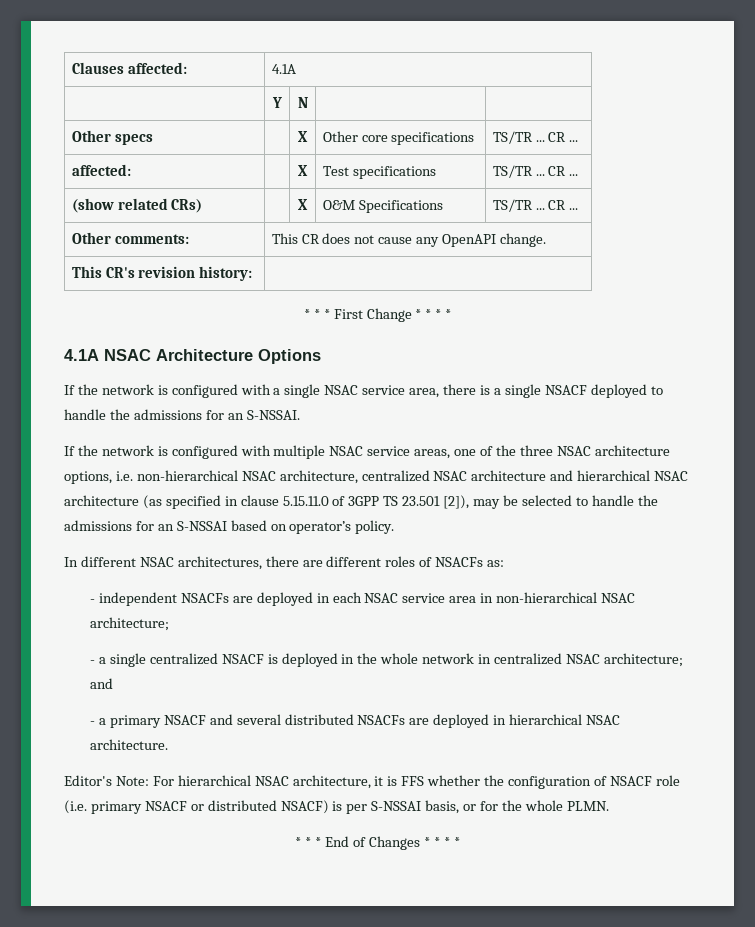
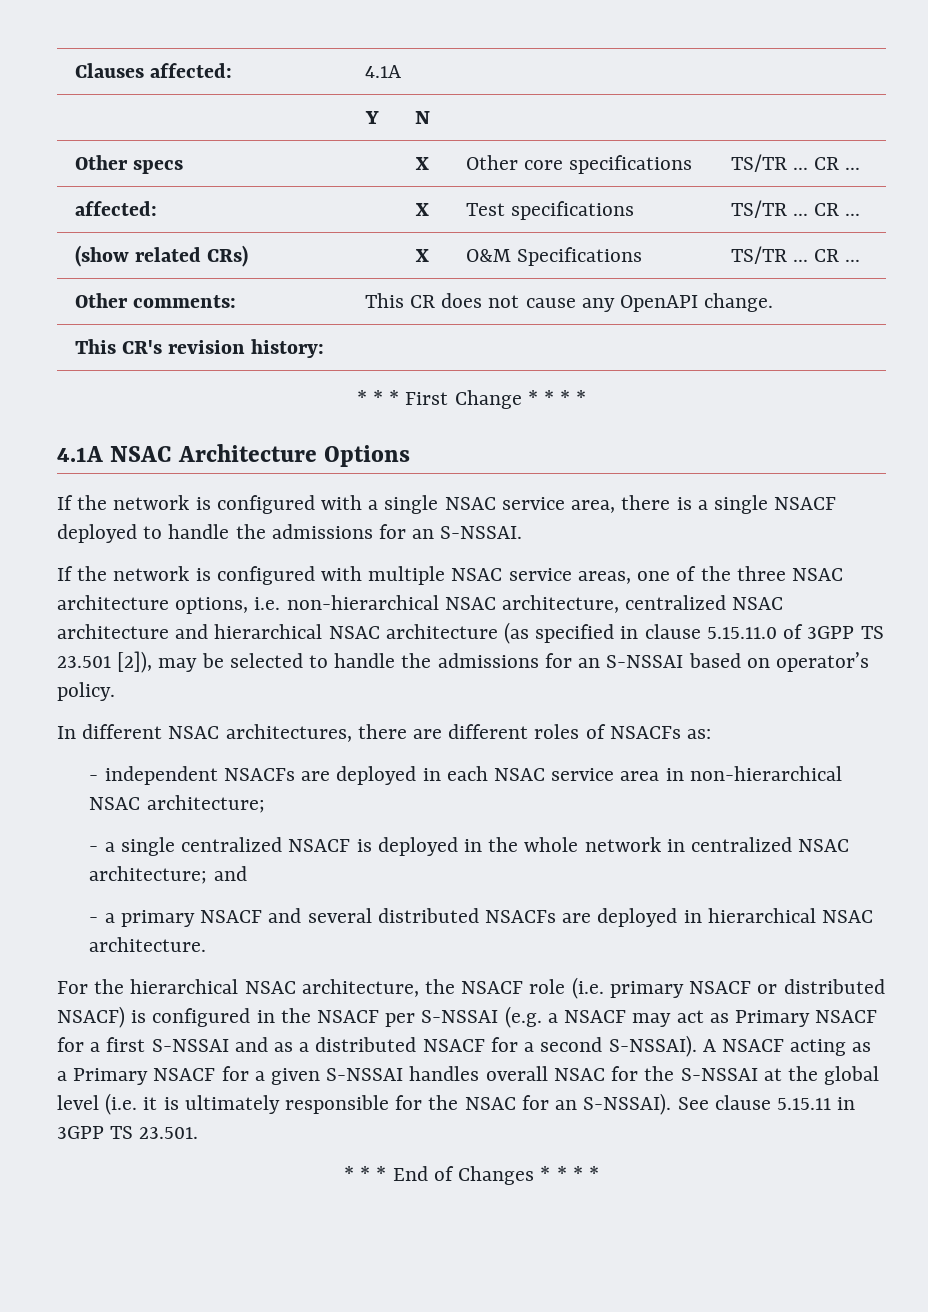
[64,775,607,789] Editor's Note: For hierarchical NSAC architecture, it is FFS whether the configuration of -> [57,979,456,997] For the hierarchical NSAC architecture, the
[346,800,609,814] per S-NSSAI basis, or for the whole PLMN. -> [152,1006,878,1028] [57,1035,872,1057] [57,1066,880,1085] [57,1093,856,1115] [57,1126,199,1139] configured in the NSACF per S-NSSAI (e.g. a NSACF may act as Primary NSACF for a first S-NSSAI and as a distributed NSACF for a second S-NSSAI). A NSACF acting as a Primary NSACF for a given S-NSSAI handles overall NSAC for the S-NSSAI at the global level (i.e. it is ultimately responsible for the NSAC for an S-NSSAI). See clause 5.15.11 in 3GPP TS 23.501.

